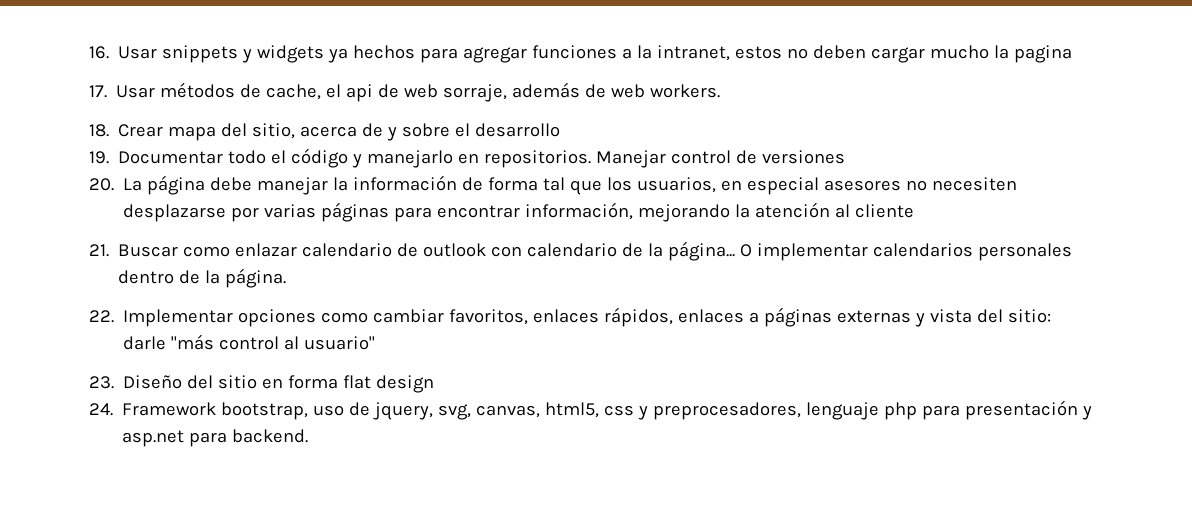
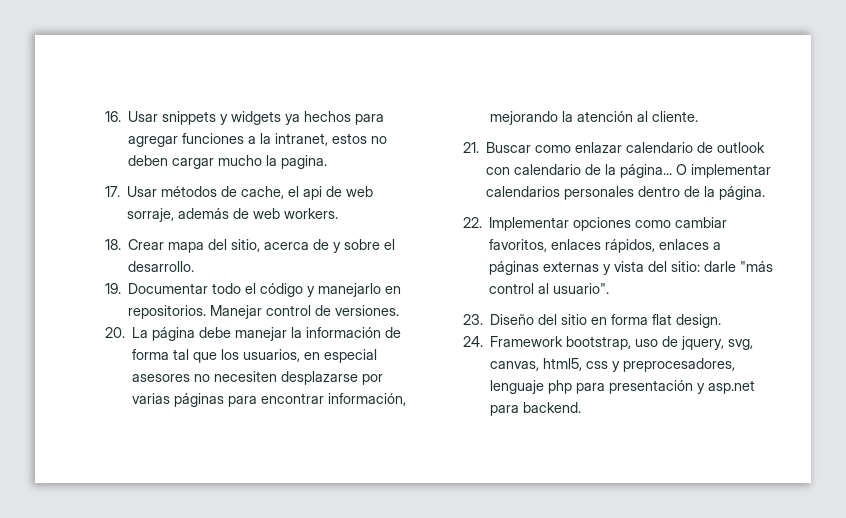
[1014,45,1073,63] pagina -> [280,155,327,169] pagina.
[475,123,561,137] desarrollo -> [127,261,194,272] desarrollo.
[762,150,846,164] versiones -> [334,305,399,316] versiones.
[855,204,915,218] cliente -> [651,111,698,122] cliente.
[304,336,376,350] usuario" -> [552,283,609,294] usuario".
[376,375,435,393] design -> [675,314,721,328] design.

